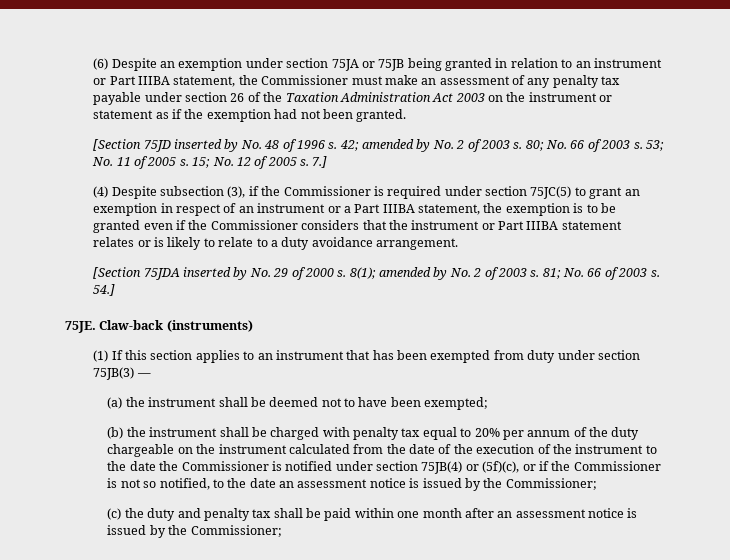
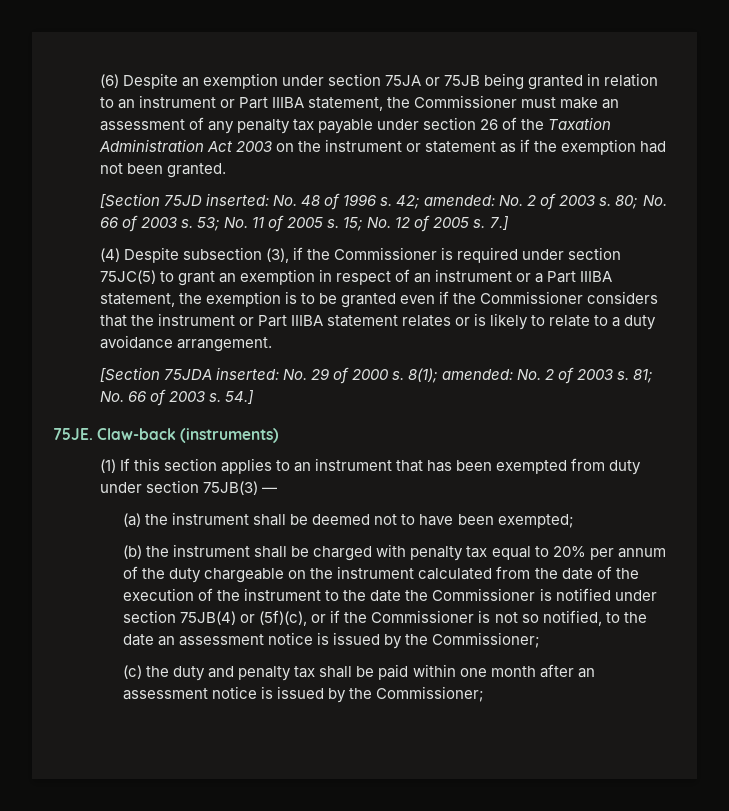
[174,139,239,152] inserted by -> [205,193,269,206] inserted:
[362,139,431,152] amended by -> [424,195,496,206] amended:
[183,267,248,280] inserted by -> [215,367,279,380] inserted:
[379,267,448,280] amended by -> [442,369,514,380] amended:

